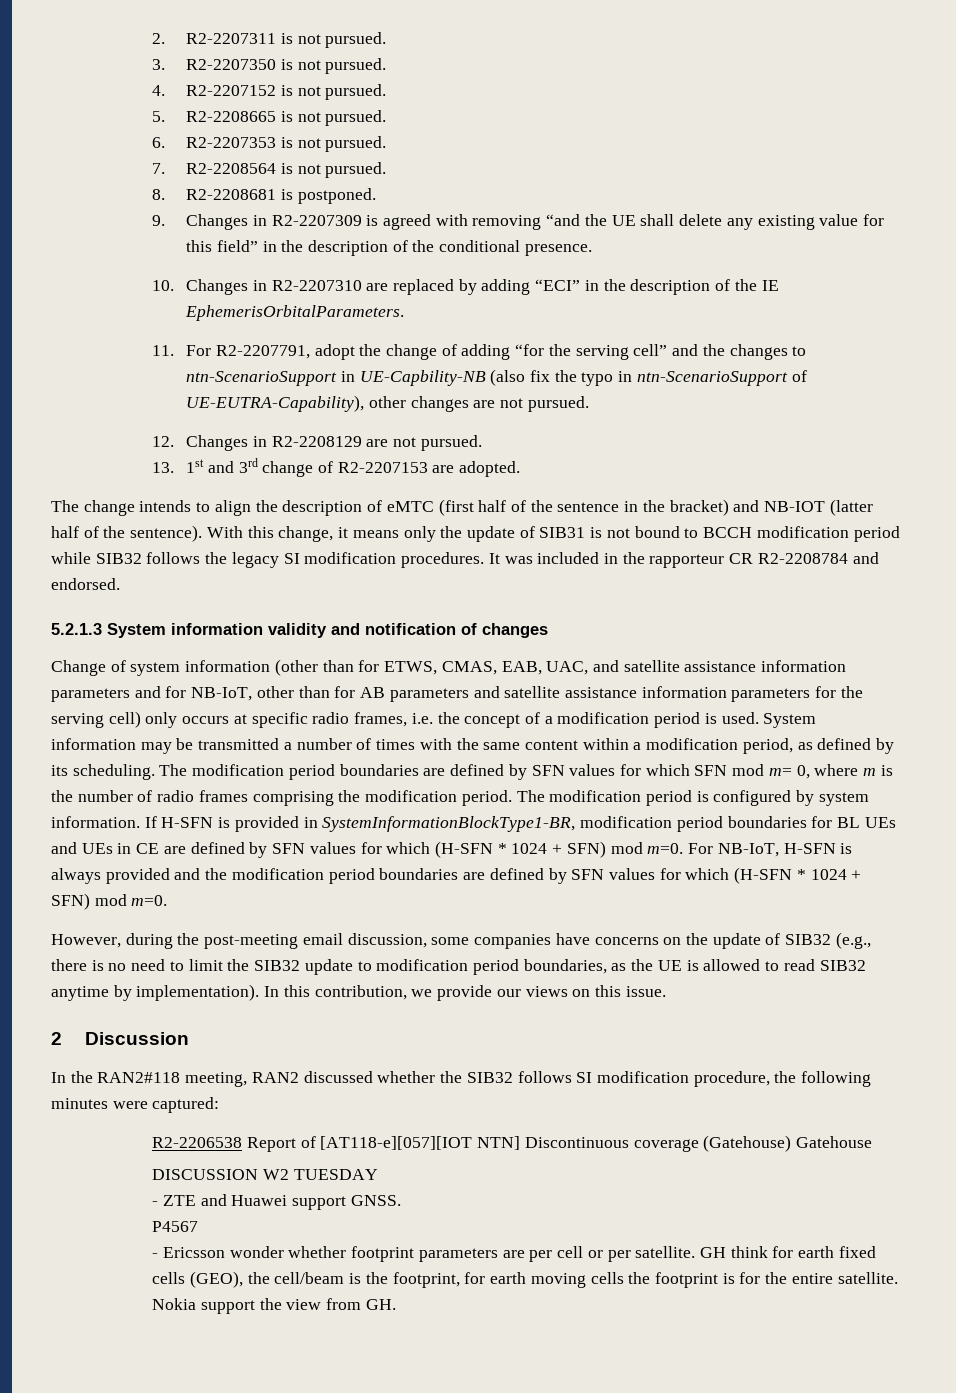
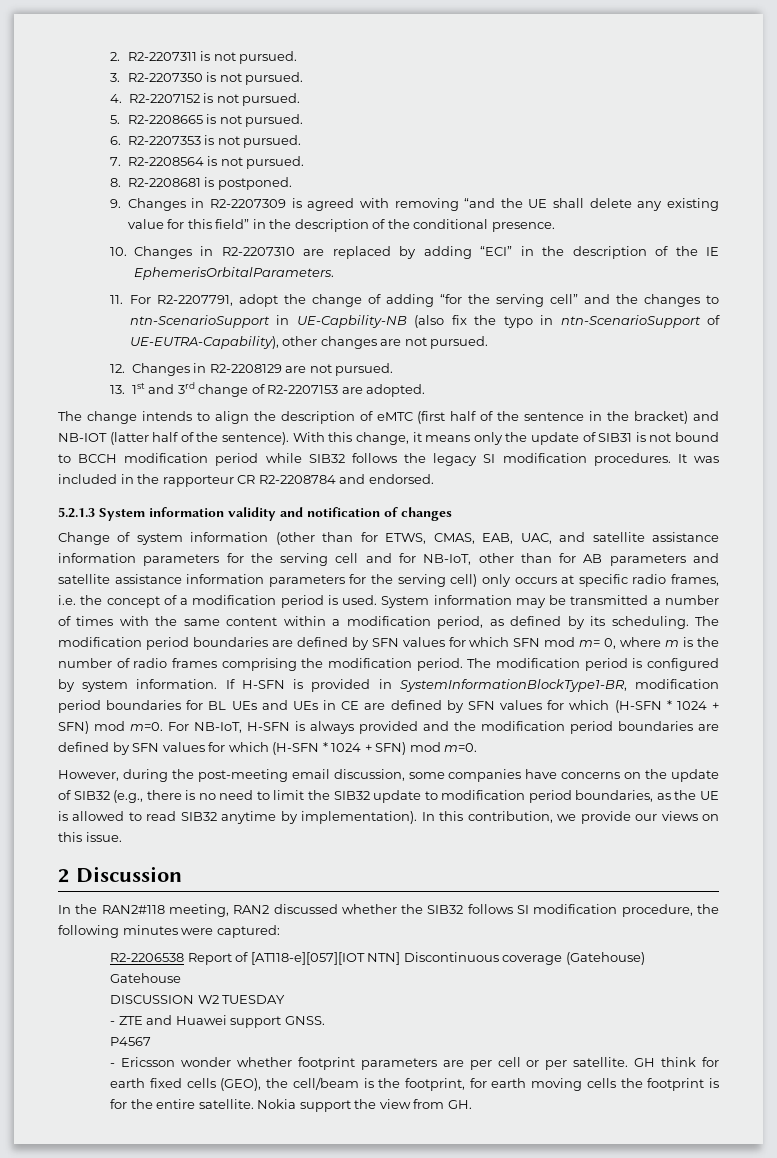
(130, 695) none -> [226,553,359,566] for the serving cell

